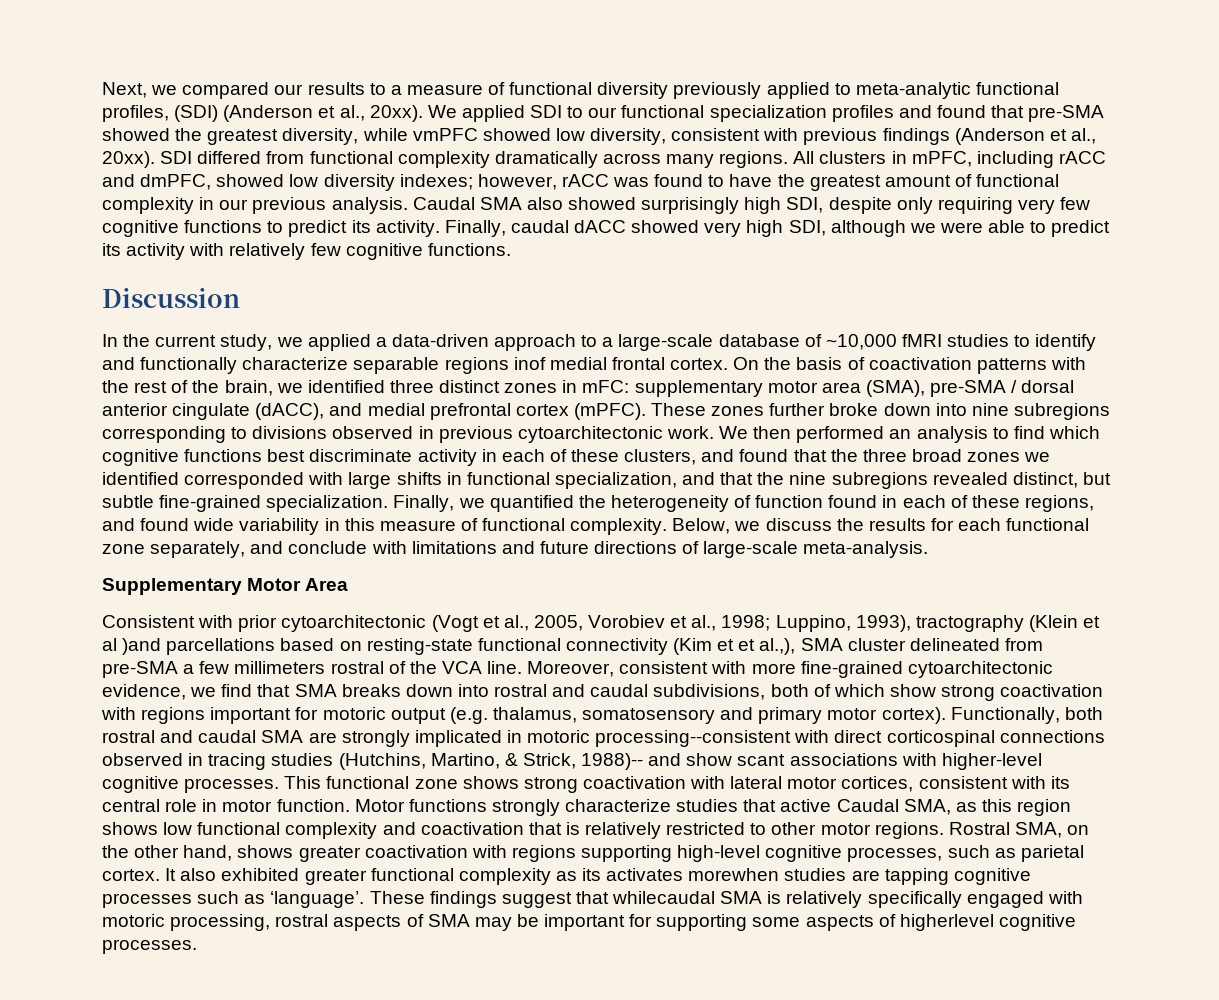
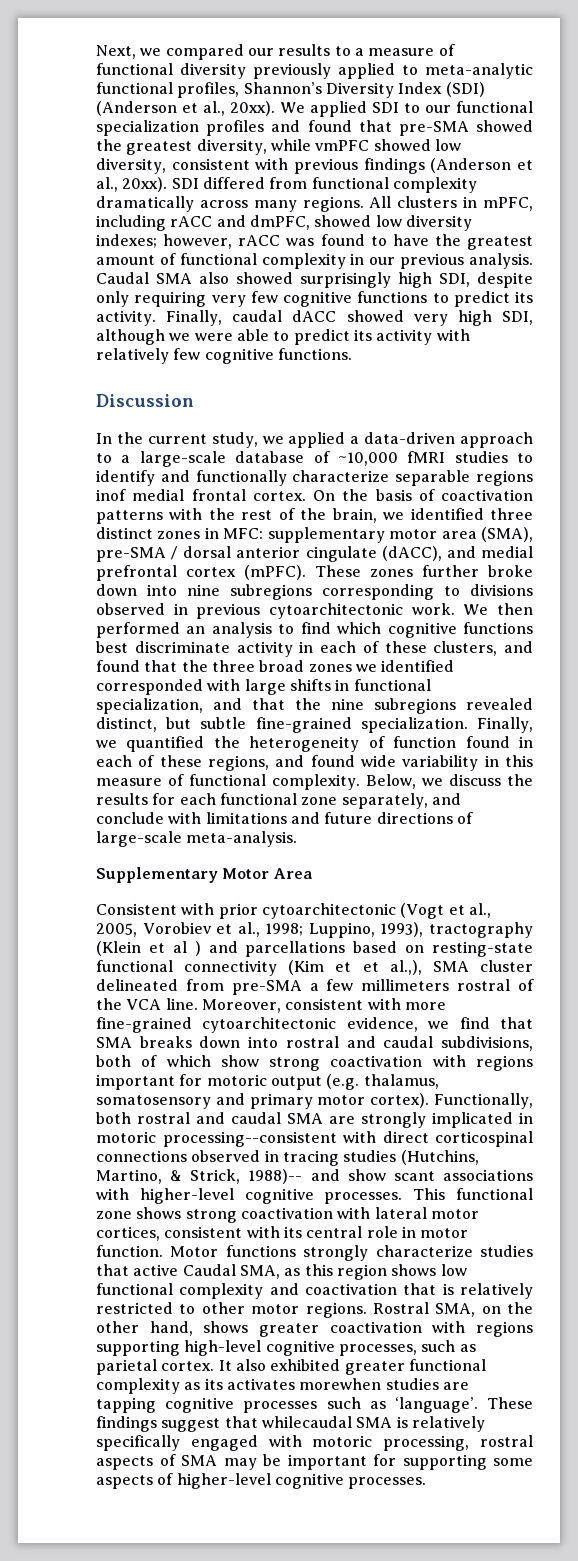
(169, 113) none -> [243,82,443,98] Shannon’s Diversity Index
[582,380,630,393] mFC: -> [223,528,264,539] MFC:
[122,638,162,655] )and -> [194,941,238,956] ) and
[899,914,994,931] higherlevel -> [176,1473,271,1489] higher-level

